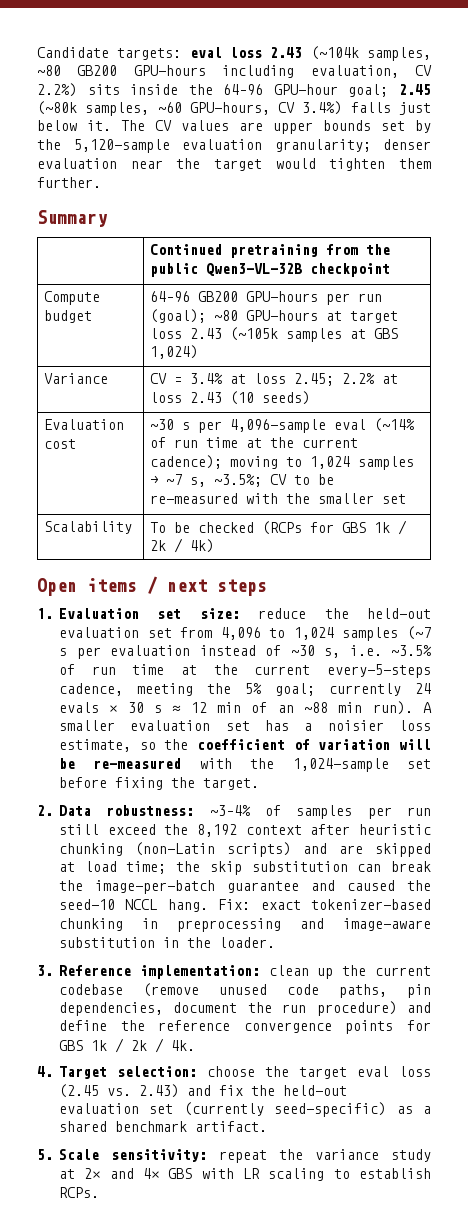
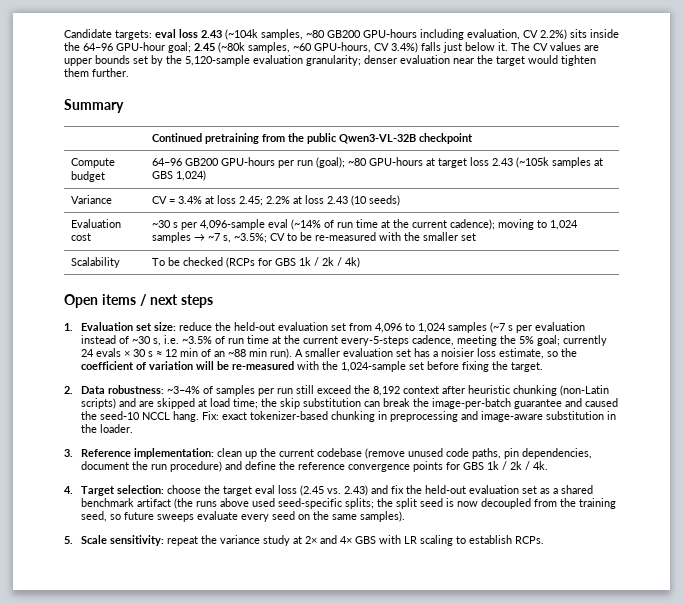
[183,1102,387,1117] (currently seed-specific) -> (537, 490) none
[195,1121,267,1132] artifact. -> [136,498,616,509] [80,511,405,522] artifact (the runs above used seed-specific splits; the split seed is now decoupled from the training seed, so future sweeps evaluate every seed on the same samples).

